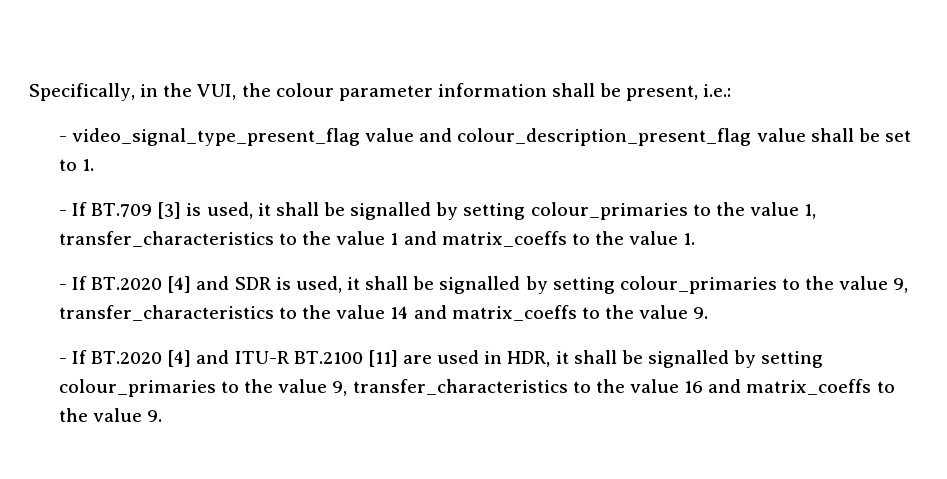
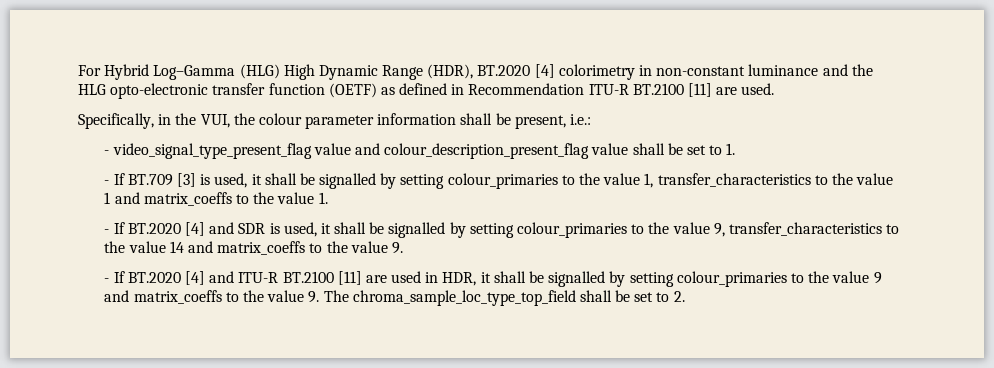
(29, 92) none -> [78,64,873,80] [78,83,775,99] For Hybrid Log–Gamma (HLG) High Dynamic Range (HDR), BT.2020 [4] colorimetry in non-constant luminance and the HLG opto-electronic transfer function (OETF) as defined in Recommendation ITU-R BT.2100 [11] are used. //
[332,379,895,396] [58,408,163,422] 9, transfer_characteristics to the value 16 and matrix_coeffs to the value 9. -> [873,272,882,284] [104,290,685,306] 9 and matrix_coeffs to the value 9. The chroma_sample_loc_type_top_field shall be set to 2.

